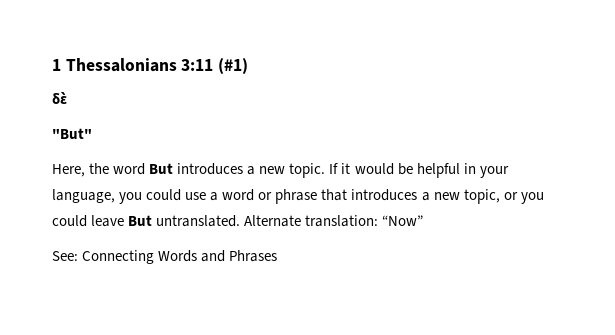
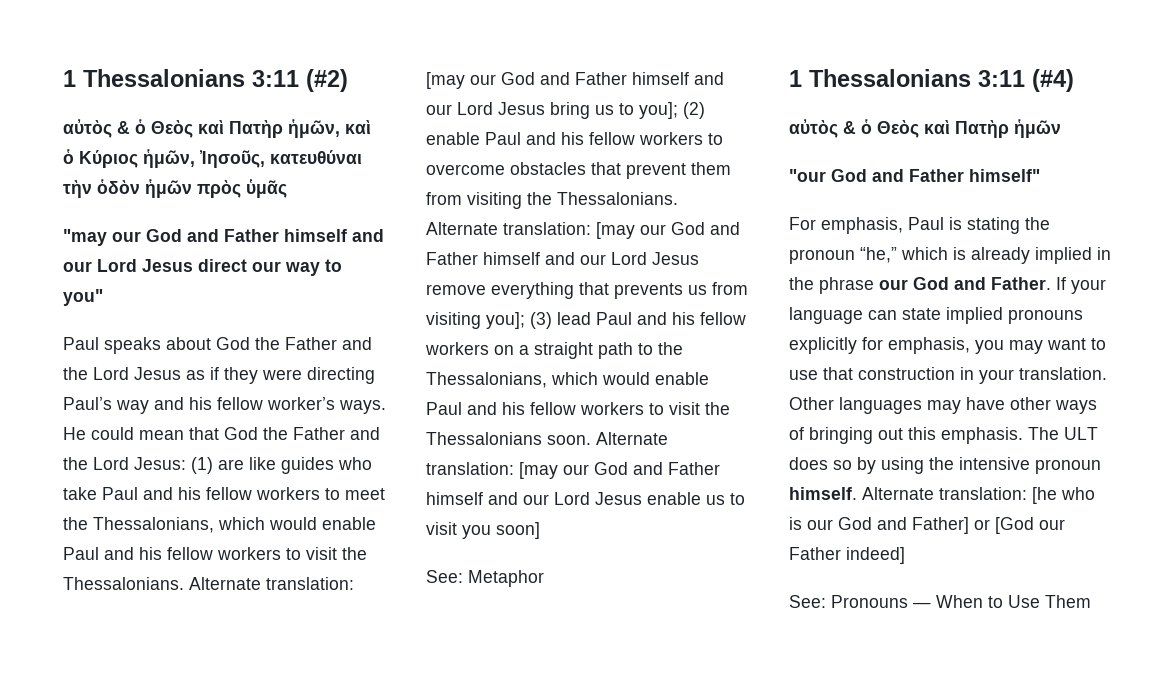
[52,58,249,74] [52,92,67,104] [52,128,92,139] [52,163,509,178] [52,189,544,204] [52,215,424,227] [52,250,278,264] 1 Thessalonians 3:11 (#1) // δὲ // "But" // Here, the word But introduces a new topic. If it would be helpful in your language, you could use a word or phrase that introduces a new topic, or you could leave But untranslated. Alternate translation: “Now” // See: Connecting Words and Phrases -> [63,69,348,92] [63,119,371,138] [63,149,362,168] [63,179,287,198] [63,229,384,246] [63,259,342,276] [63,289,103,306] [63,337,372,354] [63,367,375,384] [63,397,386,414] [63,427,380,440] [63,457,372,474] [63,487,385,500] [63,517,376,533] [63,547,367,560] [63,577,354,590] [426,72,724,89] [426,102,705,119] [426,132,723,145] [426,162,731,179] [426,192,678,209] [426,222,740,239] [426,252,699,265] [426,282,748,299] [426,312,746,329] [425,342,683,359] [426,372,709,388] [426,402,730,415] [426,432,668,445] [426,462,720,479] [426,492,745,505] [426,522,540,539] [426,570,544,587] [789,69,1074,92] [789,119,1061,138] [789,169,1040,182] [789,217,1050,234] [789,247,1111,264] [789,277,1106,294] [789,307,1083,324] [789,337,1106,354] [789,367,1107,384] [789,397,1097,414] [789,427,1098,444] [789,457,1101,474] [789,487,1095,504] [789,517,1065,534] [789,547,905,564] [789,595,1091,608] 1 Thessalonians 3:11 (#2) // αὐτὸς & ὁ Θεὸς καὶ Πατὴρ ἡμῶν, καὶ ὁ Κύριος ἡμῶν, Ἰησοῦς, κατευθύναι τὴν ὁδὸν ἡμῶν πρὸς ὑμᾶς // "may our God and Father himself and our Lord Jesus direct our way to you" // Paul speaks about God the Father and the Lord Jesus as if they were directing Paul’s way and his fellow worker’s ways. He could mean that God the Father and the Lord Jesus: (1) are like guides who take Paul and his fellow workers to meet the Thessalonians, which would enable Paul and his fellow workers to visit the Thessalonians. Alternate translation: [may our God and Father himself and our Lord Jesus bring us to you]; (2) enable Paul and his fellow workers to overcome obstacles that prevent them from visiting the Thessalonians. Alternate translation: [may our God and Father himself and our Lord Jesus remove everything that prevents us from visiting you]; (3) lead Paul and his fellow workers on a straight path to the Thessalonians, which would enable Paul and his fellow workers to visit the Thessalonians soon. Alternate translation: [may our God and Father himself and our Lord Jesus enable us to visit you soon] // See: Metaphor // 1 Thessalonians 3:11 (#4) // αὐτὸς & ὁ Θεὸς καὶ Πατὴρ ἡμῶν // "our God and Father himself" // For emphasis, Paul is stating the pronoun “he,” which is already implied in the phrase our God and Father. If your language can state implied pronouns explicitly for emphasis, you may want to use that construction in your translation. Other languages may have other ways of bringing out this emphasis. The ULT does so by using the intensive pronoun himself. Alternate translation: [he who is our God and Father] or [God our Father indeed] // See: Pronouns — When to Use Them

